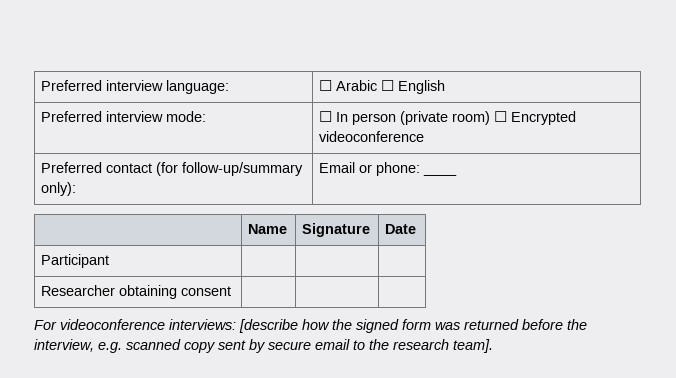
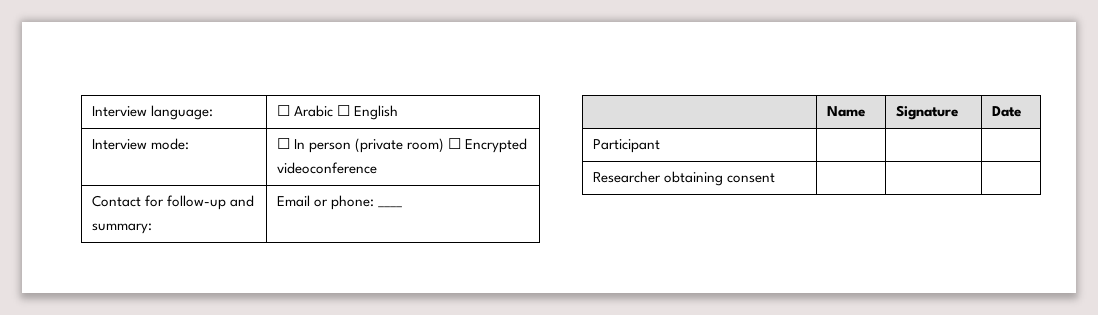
[41,80,164,91] Preferred interview -> [92,106,148,117] Interview
[41,111,164,122] Preferred interview -> [92,139,148,150] Interview
[41,162,304,176] [41,182,77,196] Preferred contact (for follow-up/summary only): -> [92,195,255,210] [92,223,153,234] Contact for follow-up and summary:
[34,319,587,333] [34,339,493,353] // For videoconference interviews: [describe how the signed form was returned before the interview, e.g. scanned copy sent by secure email to the research team]. -> (776, 178) none

